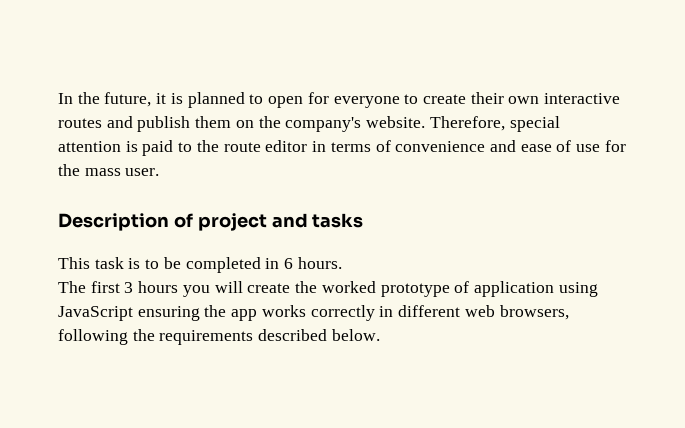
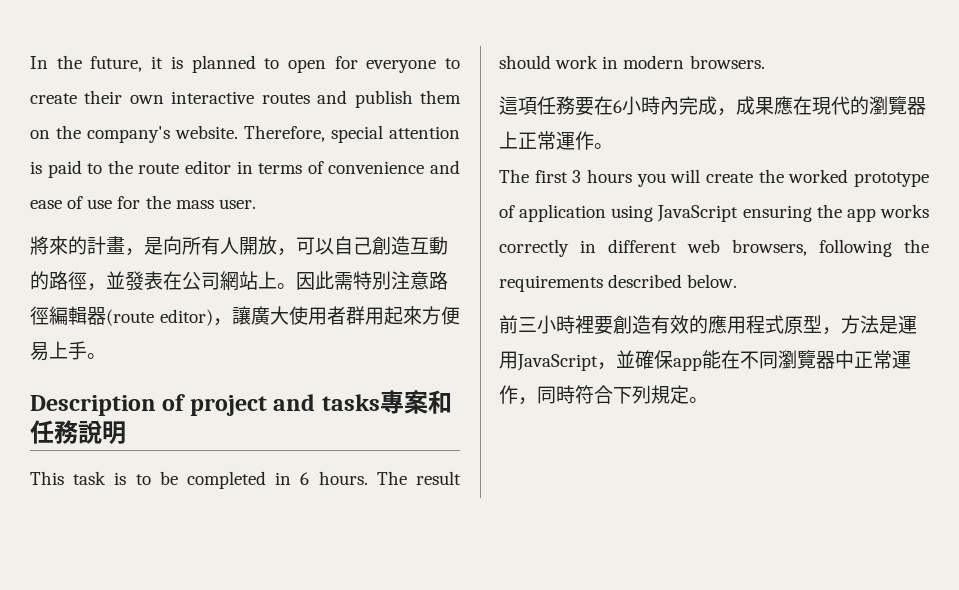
(160, 172) none -> [30,236,448,256] [30,271,448,291] [30,306,460,326] [30,341,106,361] // 將來的計畫，是向所有人開放，可以自己創造互動的路徑，並發表在公司網站上。因此需特別注意路徑編輯器(route editor)，讓廣大使用者群用起來方便易上手。
(364, 220) none -> [379,390,452,414] [30,420,126,444] 專案和任務說明
(342, 263) none -> [376,471,461,485] [499,55,765,69] [499,96,926,116] [499,131,613,150] The result should work in modern browsers. // 這項任務要在6小時內完成，成果應在現代的瀏覽器上正常運作。
(380, 335) none -> [499,315,917,335] [499,350,911,371] [499,385,708,405] // 前三小時裡要創造有效的應用程式原型，方法是運用JavaScript，並確保app能在不同瀏覽器中正常運作，同時符合下列規定。

